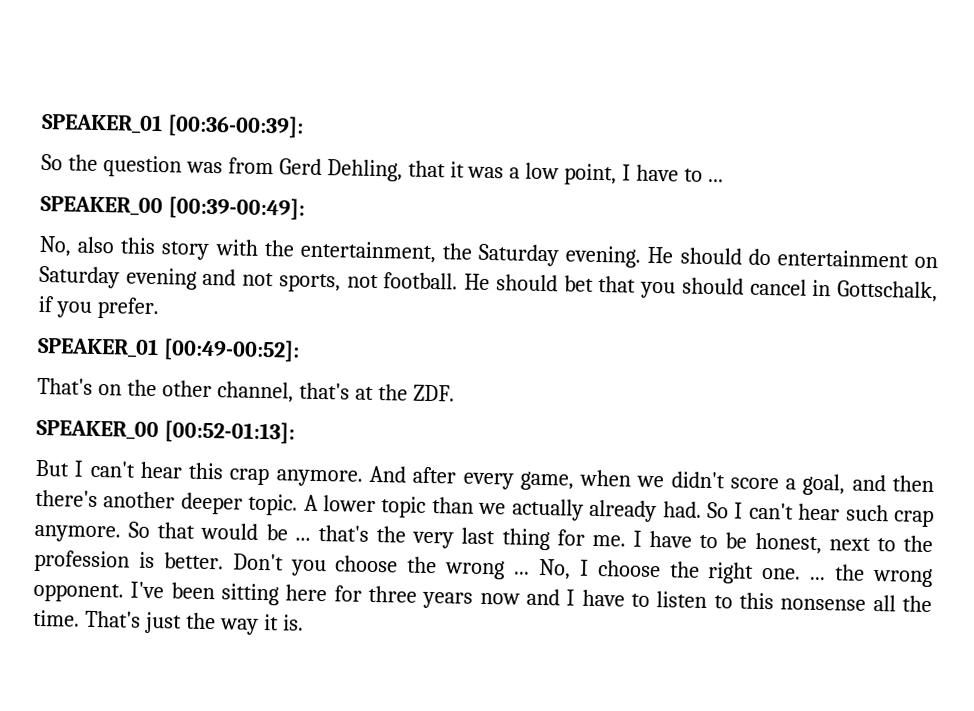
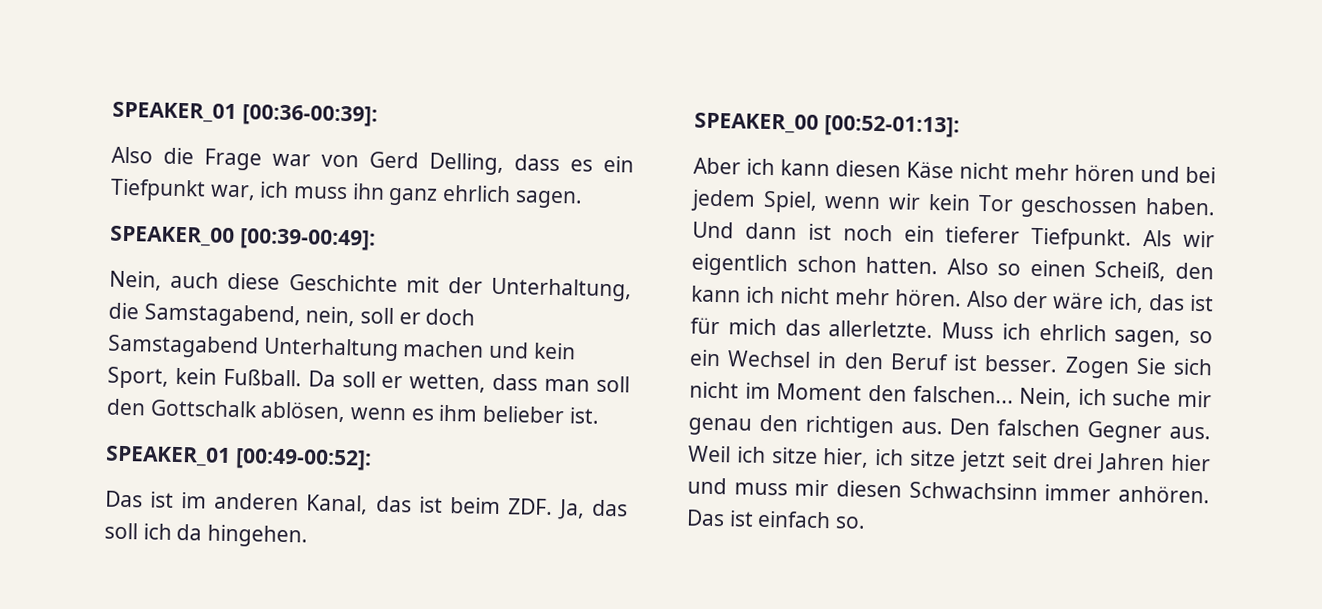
[41,153,725,186] [40,195,305,220] [39,235,938,269] [39,265,939,303] [38,295,159,320] [37,336,300,362] [37,377,455,403] [36,419,295,444] [35,459,935,496] [35,489,934,528] [34,521,933,555] [34,549,933,588] [33,581,933,613] [33,609,304,635] So the question was from Gerd Dehling, that it was a low point, I have to ... // SPEAKER_00 [00:39-00:49]: // No, also this story with the entertainment, the Saturday evening. He should do entertainment on Saturday evening and not sports, not football. He should bet that you should cancel in Gottschalk, if you prefer. // SPEAKER_01 [00:49-00:52]: // That's on the other channel, that's at the ZDF. // SPEAKER_00 [00:52-01:13]: // But I can't hear this crap anymore. And after every game, when we didn't score a goal, and then there's another deeper topic. A lower topic than we actually already had. So I can't hear such crap anymore. So that would be ... that's the very last thing for me. I have to be honest, next to the profession is better. Don't you choose the wrong ... No, I choose the right one. ... the wrong opponent. I've been sitting here for three years now and I have to listen to this nonsense all the time. That's just the way it is. -> [111,146,634,176] [110,178,583,209] [110,225,376,251] [109,270,632,302] [108,302,476,328] [107,334,576,362] [107,366,631,393] [106,398,600,424] [105,445,372,471] [105,490,629,520] [104,522,309,548] [694,112,960,138] [693,157,1216,184] [690,189,1216,219] [692,221,1215,251] [691,253,1214,282] [691,285,1214,314] [690,317,1213,348] [689,349,1213,379] [689,381,1212,408] [688,414,1211,444] [688,445,1211,475] [687,477,1210,504] [686,509,867,529] Also die Frage war von Gerd Delling, dass es ein Tiefpunkt war, ich muss ihn ganz ehrlich sagen. // SPEAKER_00 [00:39-00:49]: // Nein, auch diese Geschichte mit der Unterhaltung, die Samstagabend, nein, soll er doch Samstagabend Unterhaltung machen und kein Sport, kein Fußball. Da soll er wetten, dass man soll den Gottschalk ablösen, wenn es ihm belieber ist. // SPEAKER_01 [00:49-00:52]: // Das ist im anderen Kanal, das ist beim ZDF. Ja, das soll ich da hingehen. // SPEAKER_00 [00:52-01:13]: // Aber ich kann diesen Käse nicht mehr hören und bei jedem Spiel, wenn wir kein Tor geschossen haben. Und dann ist noch ein tieferer Tiefpunkt. Als wir eigentlich schon hatten. Also so einen Scheiß, den kann ich nicht mehr hören. Also der wäre ich, das ist für mich das allerletzte. Muss ich ehrlich sagen, so ein Wechsel in den Beruf ist besser. Zogen Sie sich nicht im Moment den falschen... Nein, ich suche mir genau den richtigen aus. Den falschen Gegner aus. Weil ich sitze hier, ich sitze jetzt seit drei Jahren hier und muss mir diesen Schwachsinn immer anhören. Das ist einfach so.

